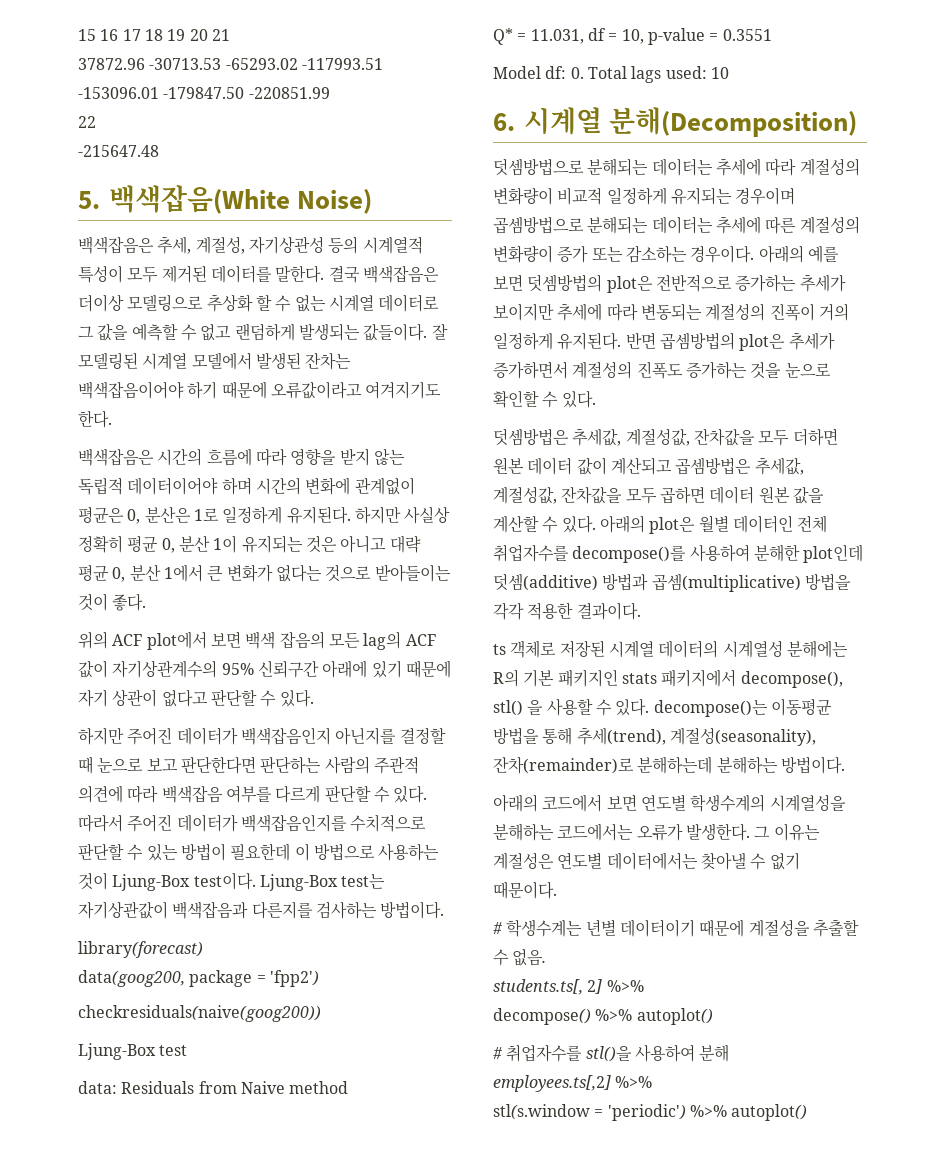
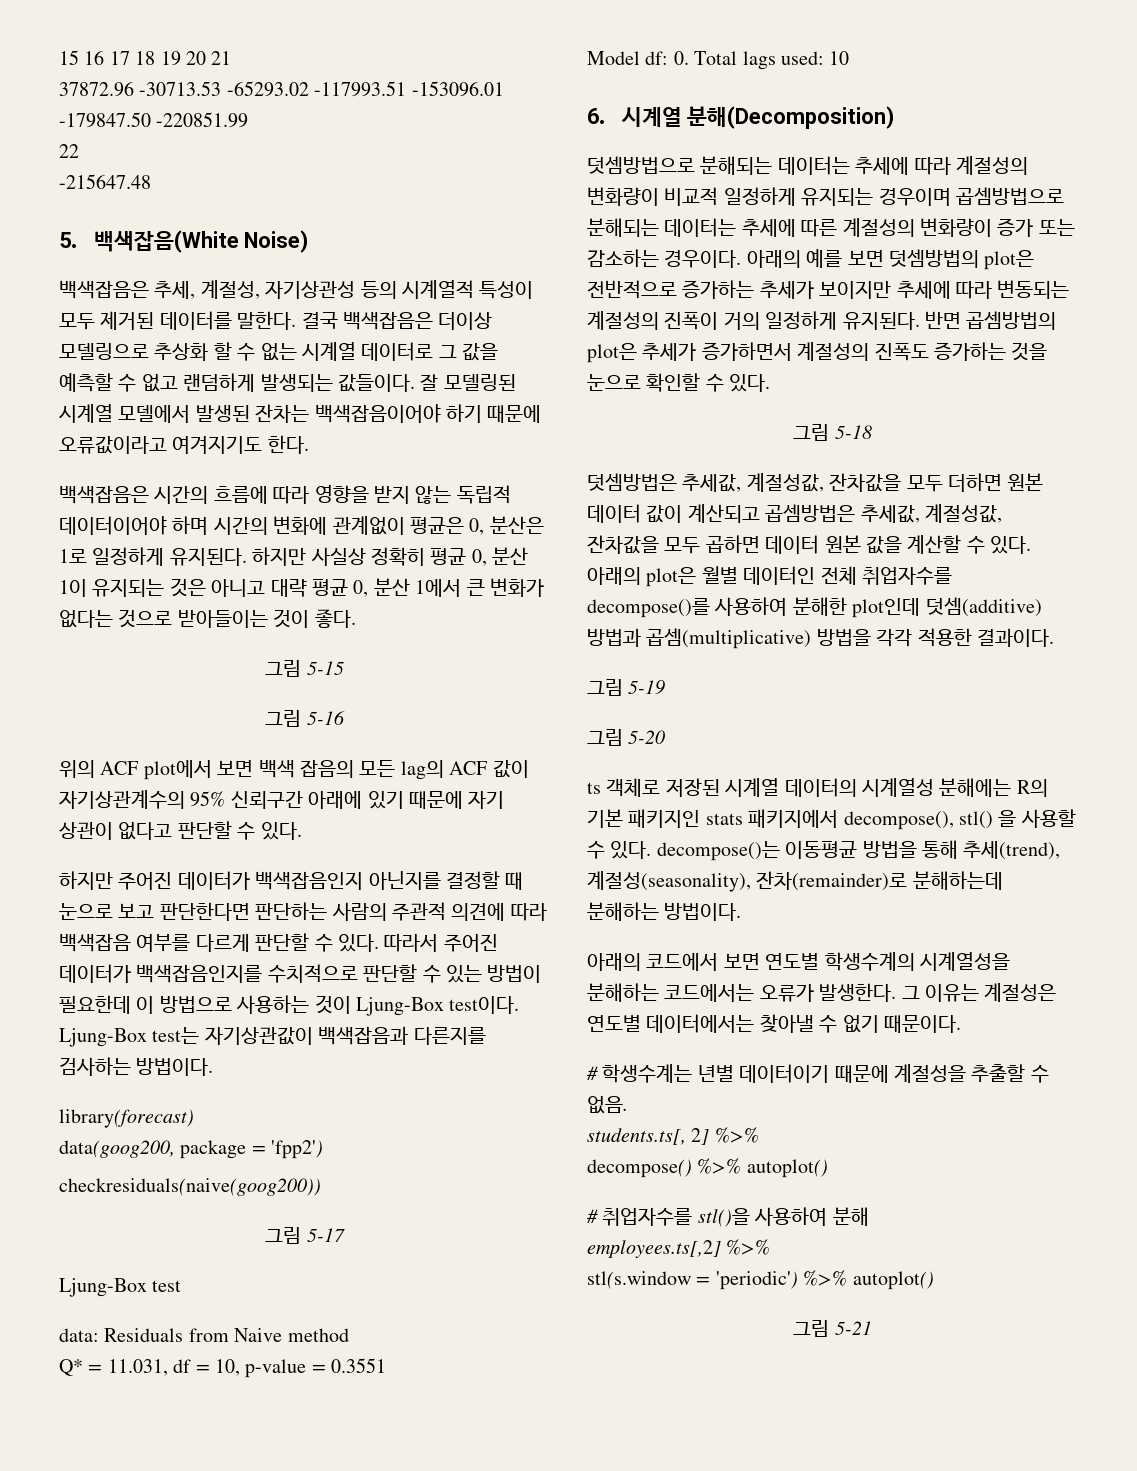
(147, 602) none -> [265,660,344,677] [265,710,345,727] // 그림 5-15 // 그림 5-16
(321, 1013) none -> [265,1227,345,1244] // 그림 5-17
(596, 399) none -> [793,424,872,441] // 그림 5-18
(641, 611) none -> [587,679,666,696] [587,729,666,746] // 그림 5-19 // 그림 5-20
(808, 1112) none -> [793,1320,872,1337] // 그림 5-21

